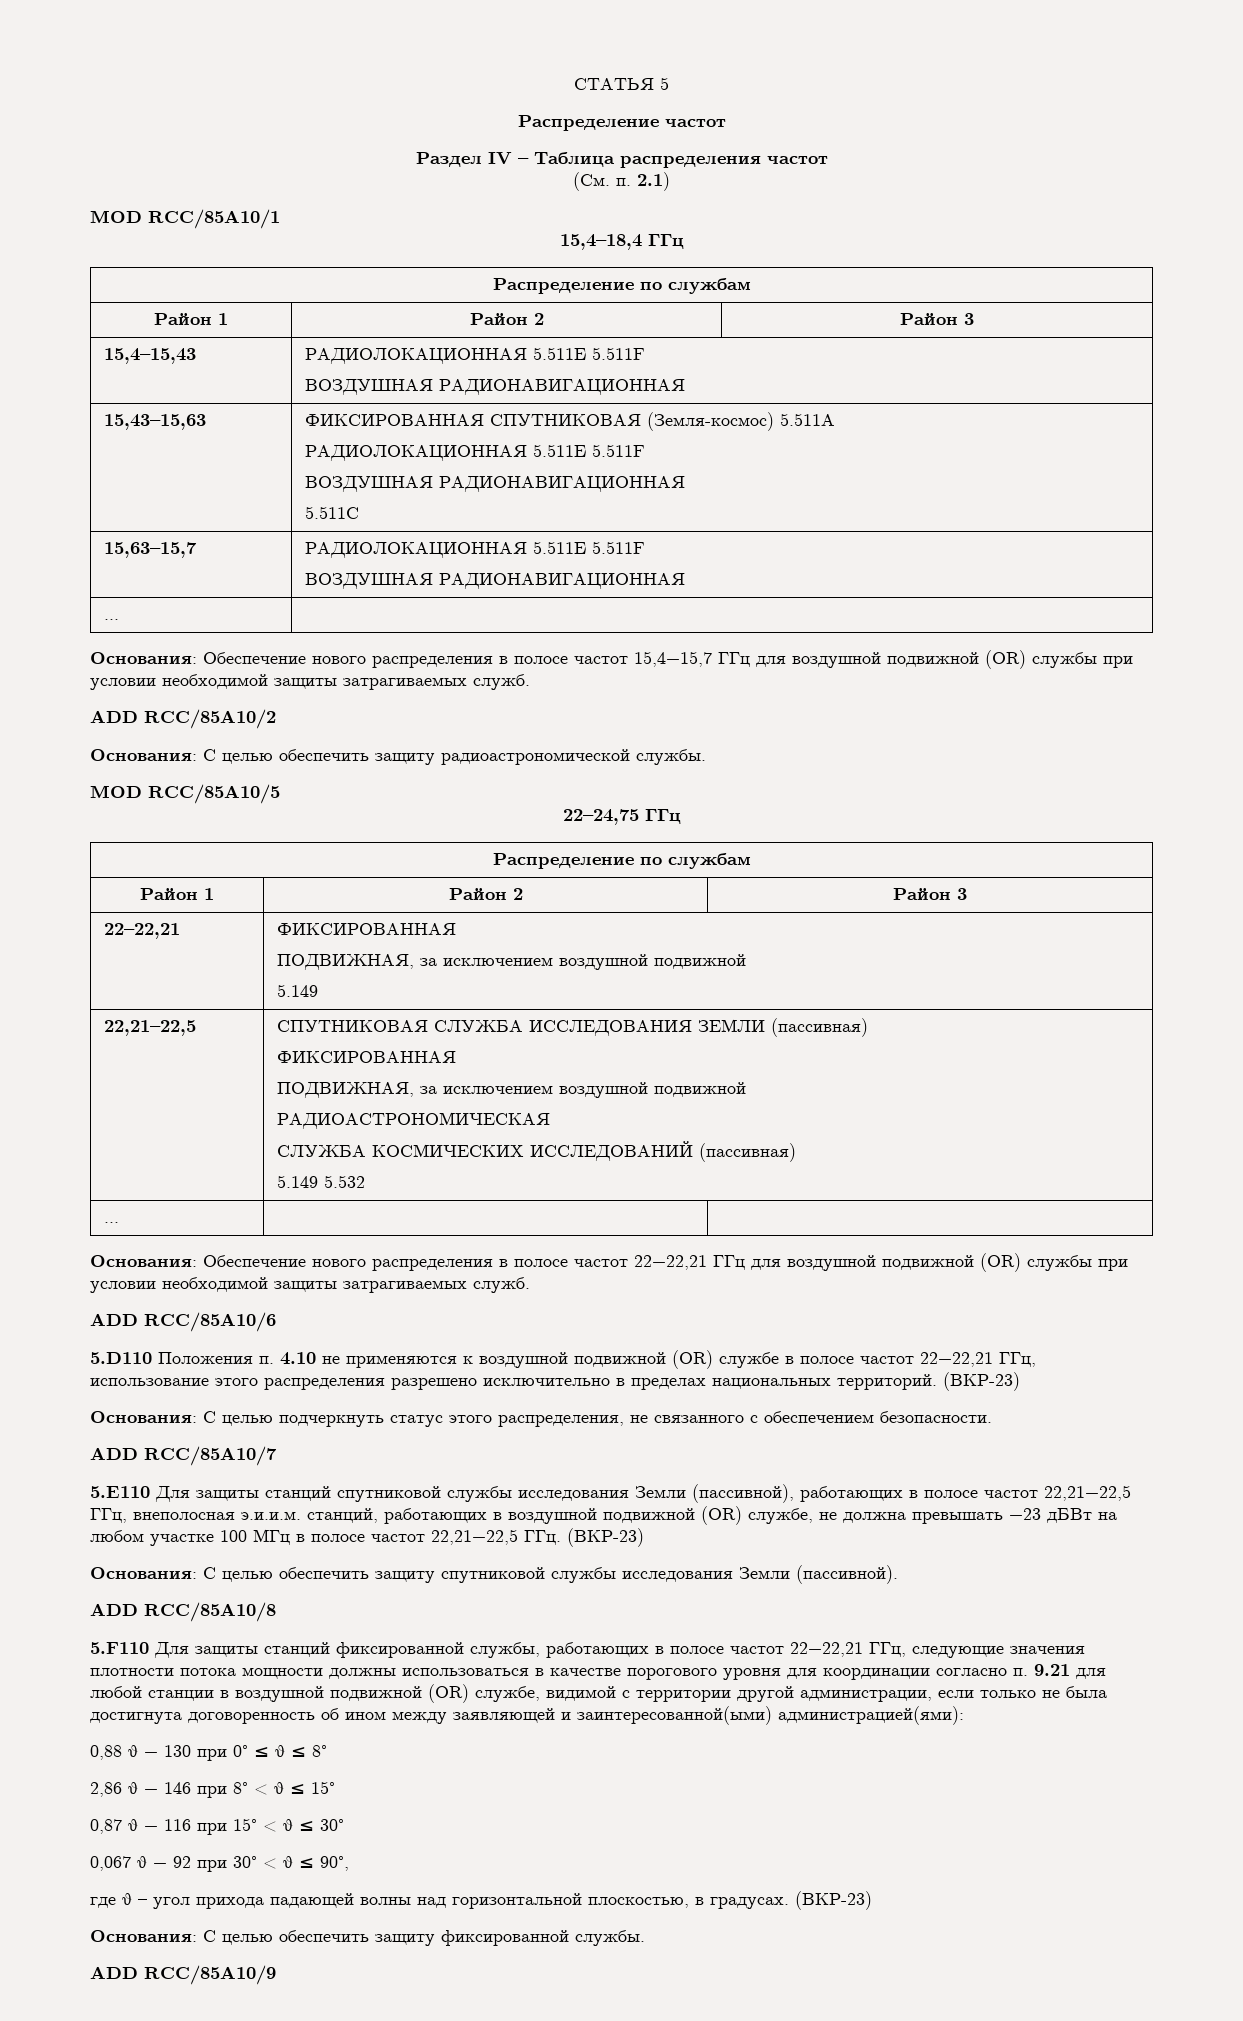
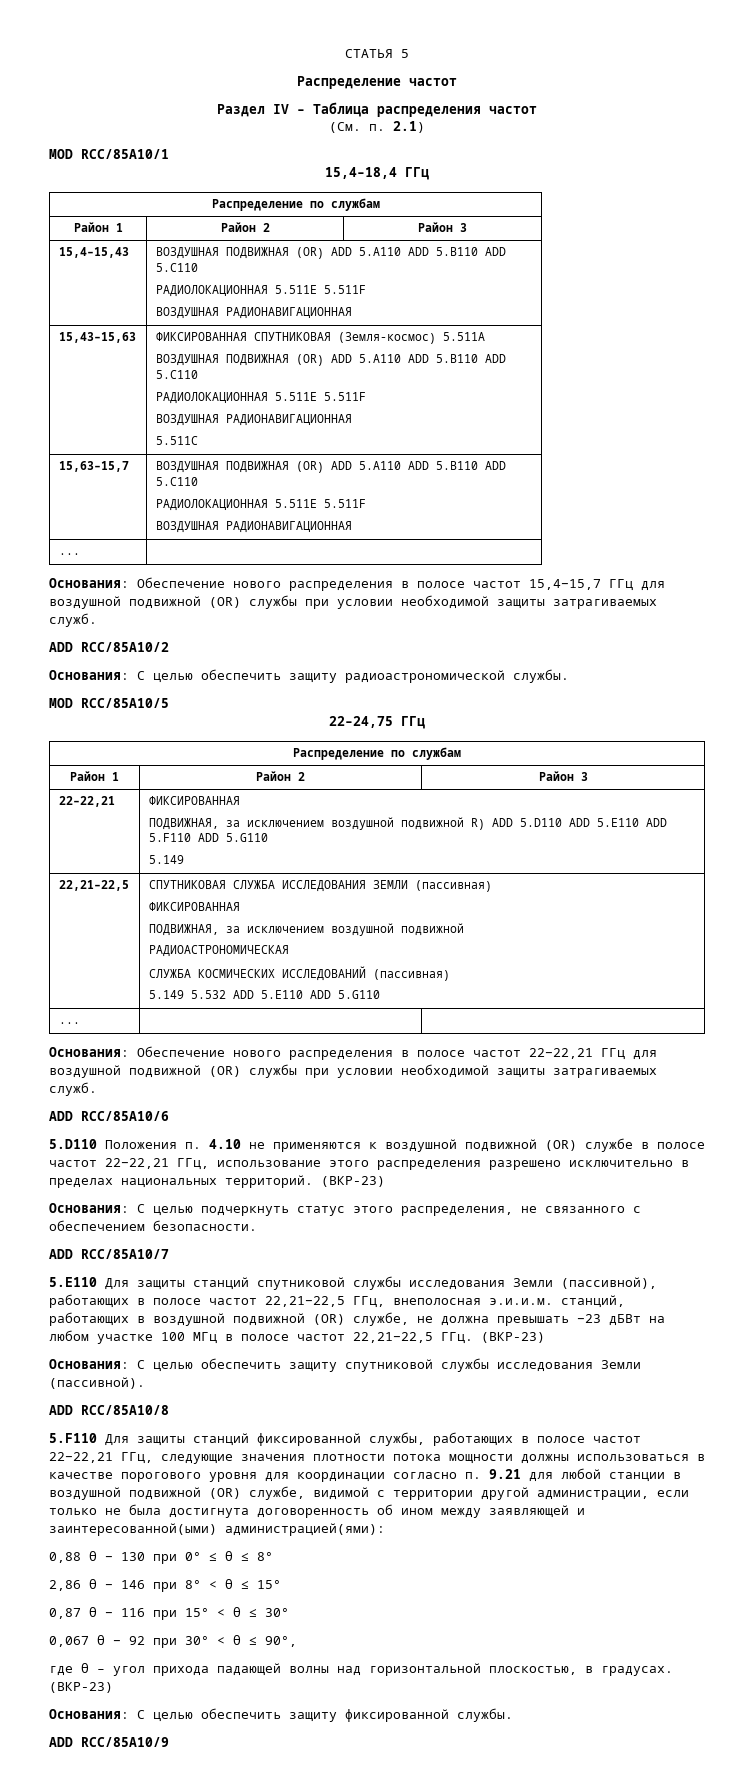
(196, 356) none -> [155,247,506,259] [155,263,198,272] ВОЗДУШНАЯ ПОДВИЖНАЯ (OR) ADD 5.A110 ADD 5.B110 ADD 5.C110 //
(835, 419) none -> [155,354,506,366] [155,370,198,379] // ВОЗДУШНАЯ ПОДВИЖНАЯ (OR) ADD 5.A110 ADD 5.B110 ADD 5.C110
(197, 550) none -> [155,461,506,473] [155,477,198,486] ВОЗДУШНАЯ ПОДВИЖНАЯ (OR) ADD 5.A110 ADD 5.B110 ADD 5.C110 //
(746, 961) none -> [470,818,667,830] [148,833,268,842] R) ADD 5.D110 ADD 5.E110 ADD 5.F110 ADD 5.G110
(365, 1181) none -> [232,990,380,999] ADD 5.E110 ADD 5.G110

